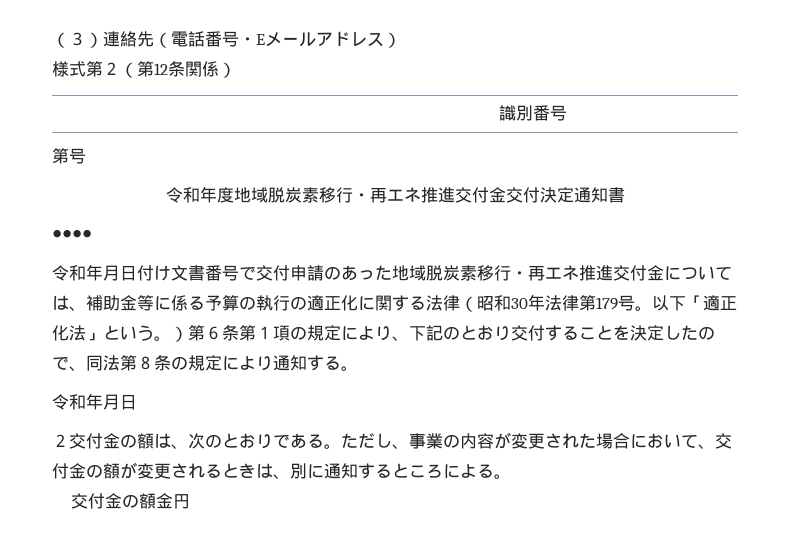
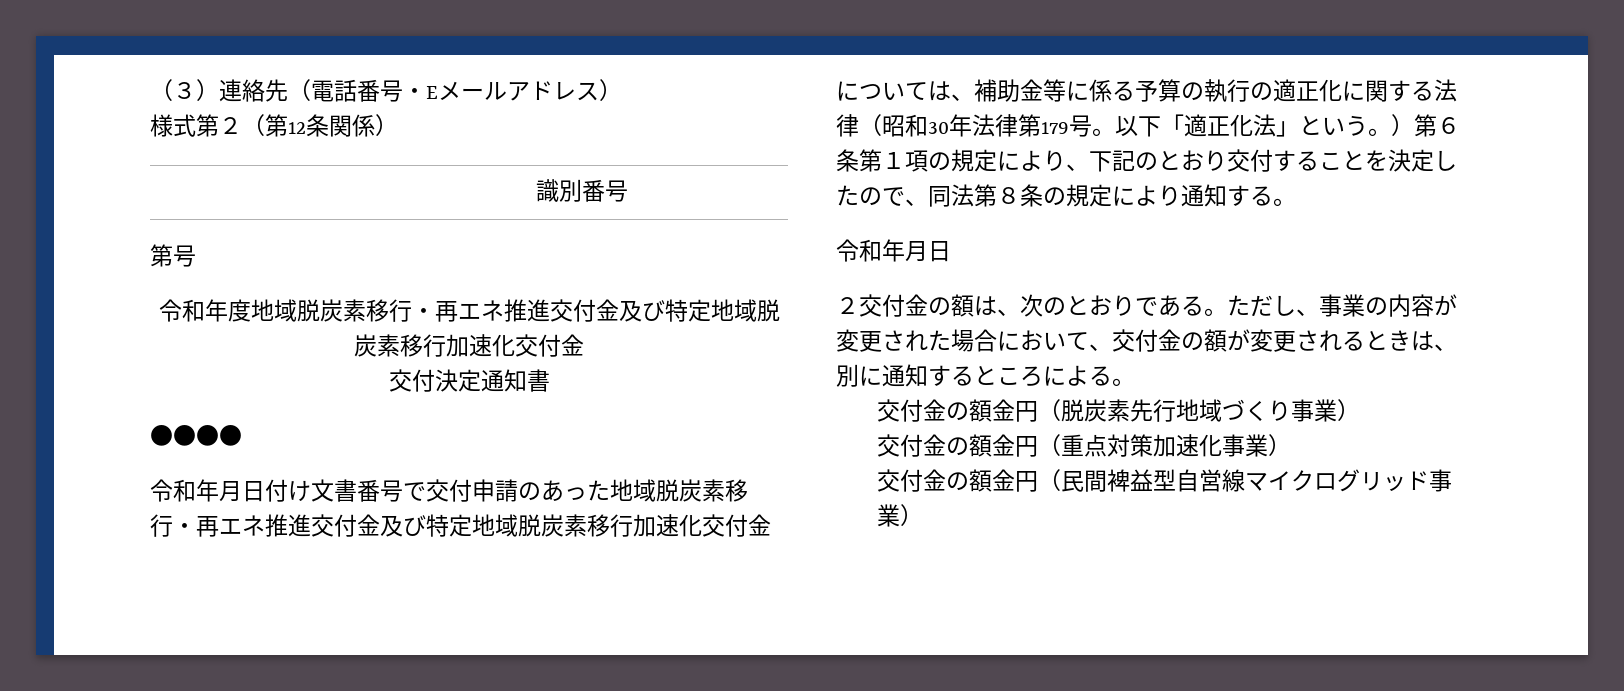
(506, 195) none -> [618,299,780,322] [354,334,584,357] 及び特定地域脱炭素移行加速化交付金 //
(664, 273) none -> [380,514,771,537] 及び特定地域脱炭素移行加速化交付金
(191, 501) none -> [1038,399,1361,422] [877,434,1292,457] [877,469,1453,492] [877,504,924,527] （脱炭素先行地域づくり事業） // 交付金の額金円（重点対策加速化事業） // 交付金の額金円（民間裨益型自営線マイクログリッド事業）

